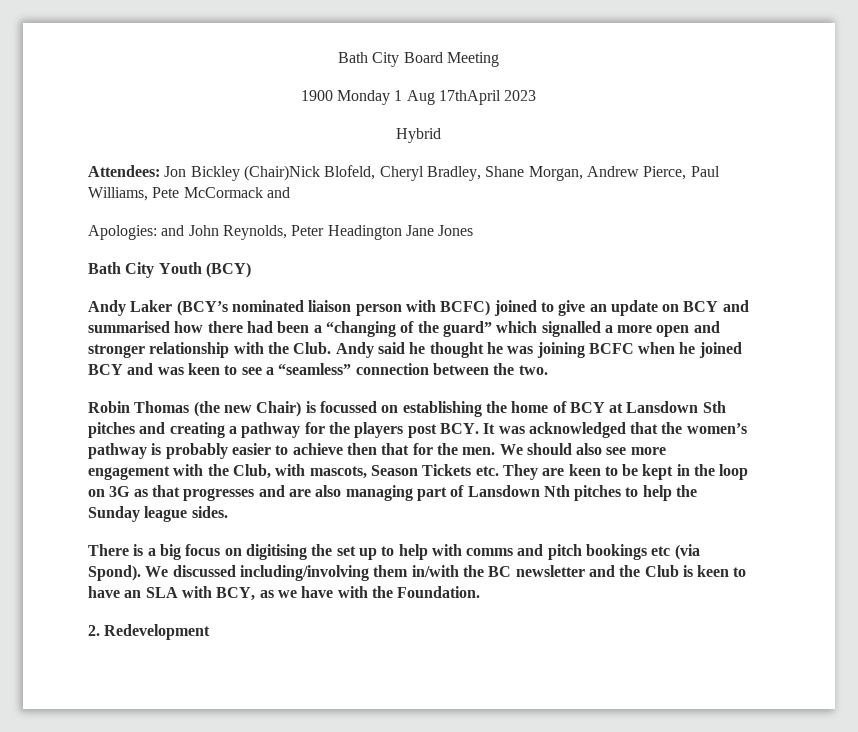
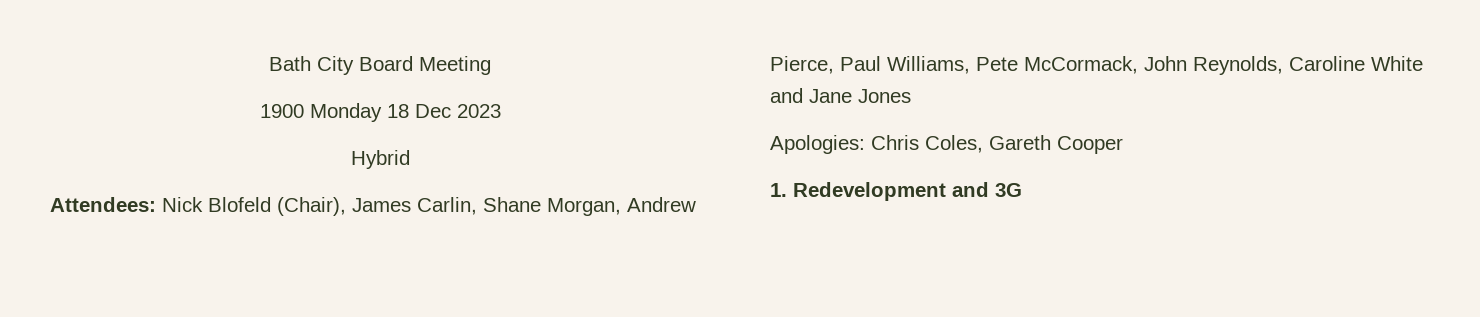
[394,90,501,105] 1 Aug 17thApril -> [386,104,451,118] 18 Dec
[164,165,481,181] Jon Bickley (Chair)Nick Blofeld, Cheryl Bradley, -> [162,197,477,216] Nick Blofeld (Chair), James Carlin,
[183,187,290,198] [88,225,474,240] [88,262,251,278] [88,300,749,316] [88,321,720,337] [88,342,742,358] [88,363,548,375] [88,401,726,417] [88,422,747,438] [88,443,666,459] [88,464,749,480] [88,485,698,501] [88,506,228,522] [88,544,700,560] [88,565,747,581] [88,586,481,601] [88,624,211,640] McCormack and // Apologies: and John Reynolds, Peter Headington Jane Jones // Bath City Youth (BCY) // Andy Laker (BCY’s nominated liaison person with BCFC) joined to give an update on BCY and summarised how there had been a “changing of the guard” which signalled a more open and stronger relationship with the Club. Andy said he thought he was joining BCFC when he joined BCY and was keen to see a “seamless” connection between the two. // Robin Thomas (the new Chair) is focussed on establishing the home of BCY at Lansdown Sth pitches and creating a pathway for the players post BCY. It was acknowledged that the women’s pathway is probably easier to achieve then that for the men. We should also see more engagement with the Club, with mascots, Season Tickets etc. They are keen to be kept in the loop on 3G as that progresses and are also managing part of Lansdown Nth pitches to help the Sunday league sides. // There is a big focus on digitising the set up to help with comms and pitch bookings etc (via Spond). We discussed including/involving them in/with the BC newsletter and the Club is keen to have an SLA with BCY, as we have with the Foundation. // 2. Redevelopment -> [1024,56,1423,75] [770,88,911,103] [770,135,1123,154] [770,182,1022,201] McCormack, John Reynolds, Caroline White and Jane Jones // Apologies: Chris Coles, Gareth Cooper // 1. Redevelopment and 3G

